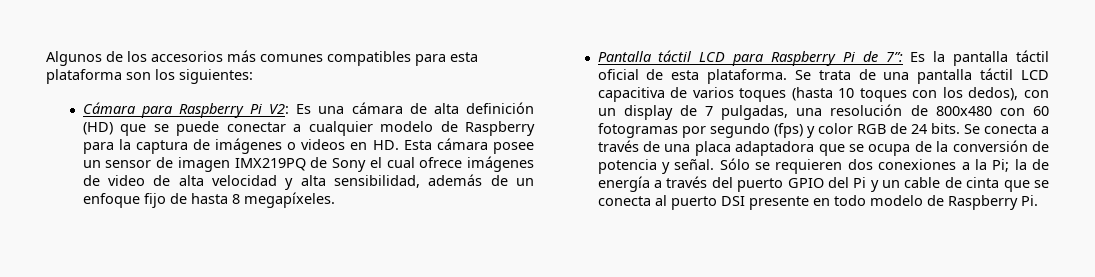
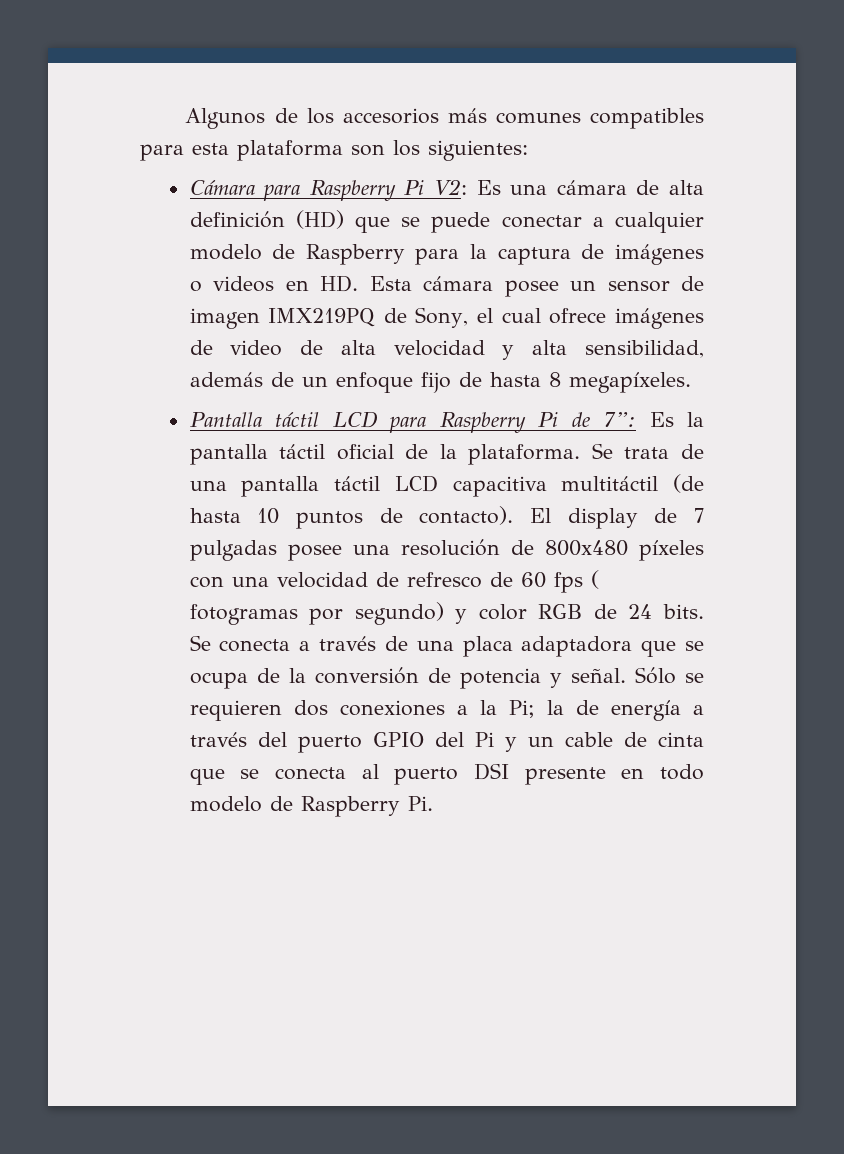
[332,158,367,172] Sony -> [415,307,469,328] Sony,
[671,70,700,80] esta -> [439,444,457,459] la
[670,87,1049,102] [597,108,616,116] de varios toques (hasta 10 toques con los dedos), con un -> [561,474,704,493] [189,506,551,529] multitáctil (de hasta 10 puntos de contacto). El
[721,105,789,120] pulgadas, -> [189,540,342,561] pulgadas posee
[999,106,1049,116] [597,123,803,138] con 60 fotogramas por segundo (fps) -> [639,540,704,561] [189,570,599,593] [189,602,444,625] píxeles con una velocidad de refresco de 60 fps ( fotogramas por segundo)

